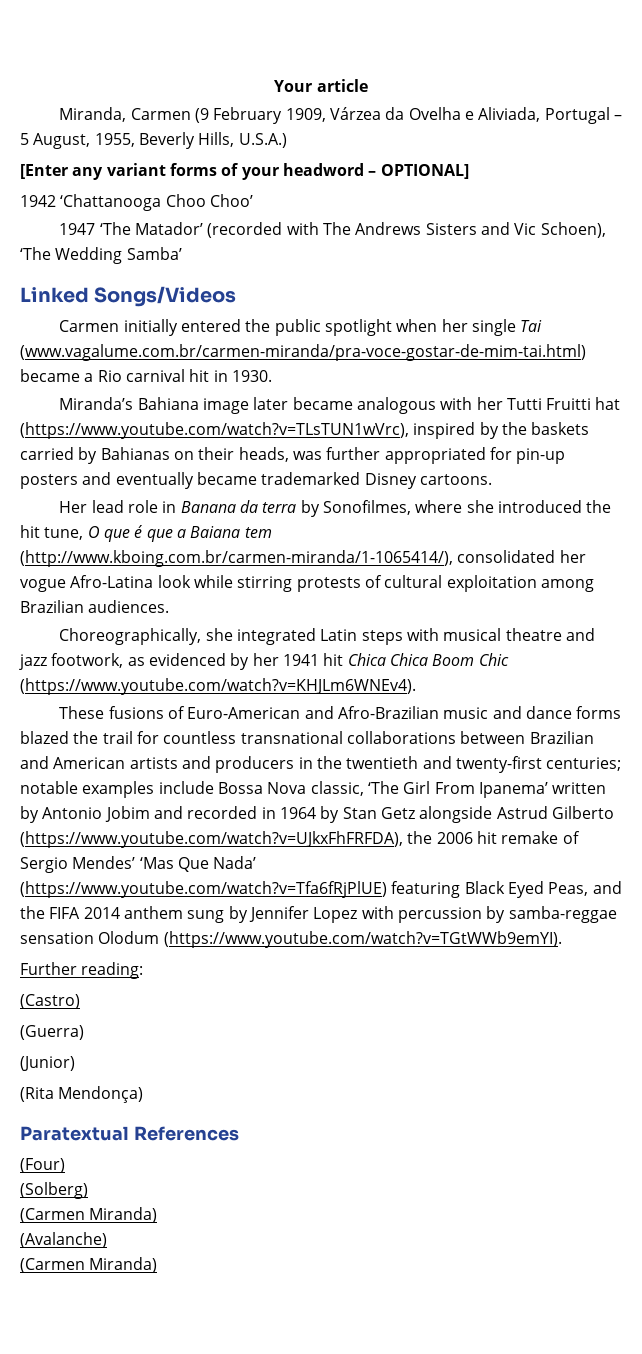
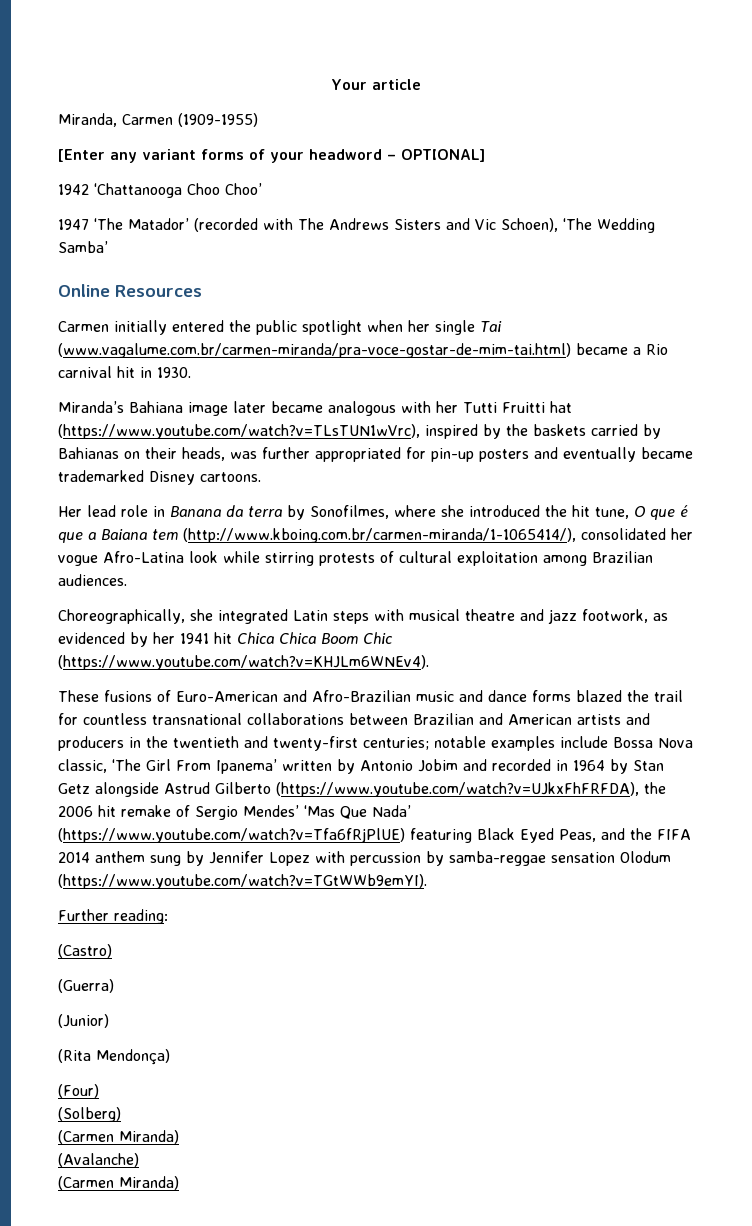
[194,107,622,124] [20,132,287,149] (9 February 1909, Várzea da Ovelha e Aliviada, Portugal – 5 August, 1955, Beverly Hills, U.S.A.) -> [178,113,258,127] (1909-1955)
[20,286,237,307] Linked Songs/Videos -> [58,284,202,297] Online Resources
[20,1126,239,1141] // Paratextual References -> (170, 1057) none

